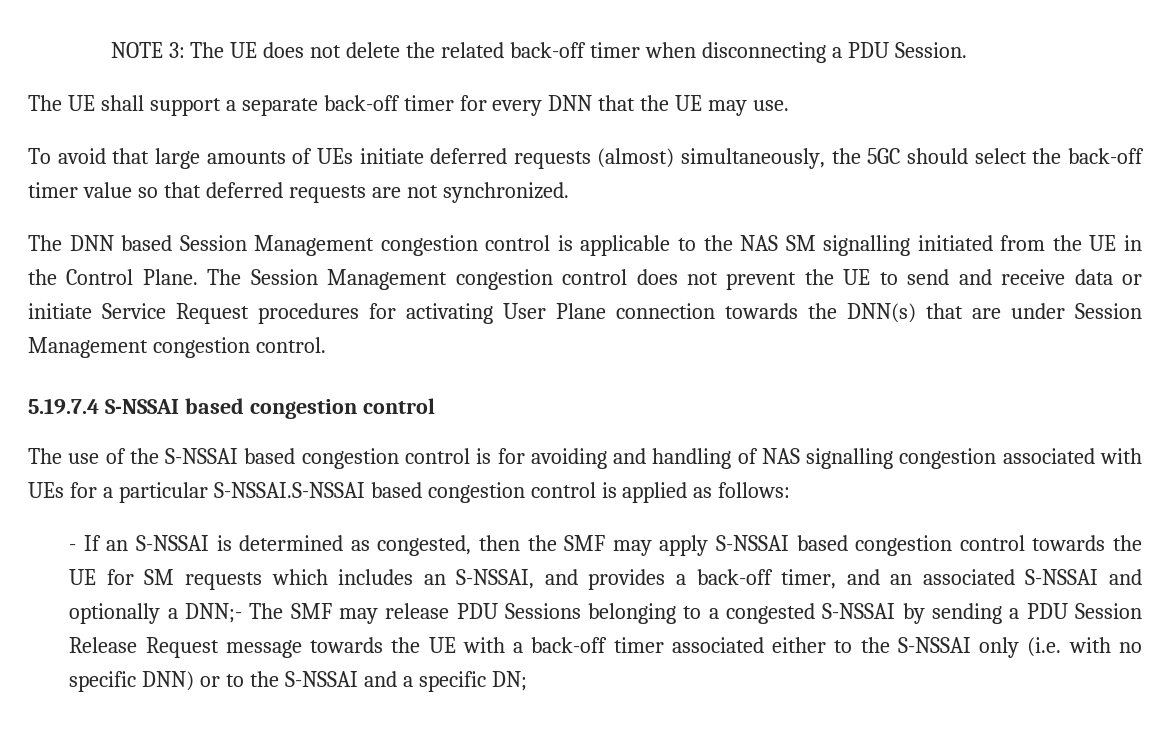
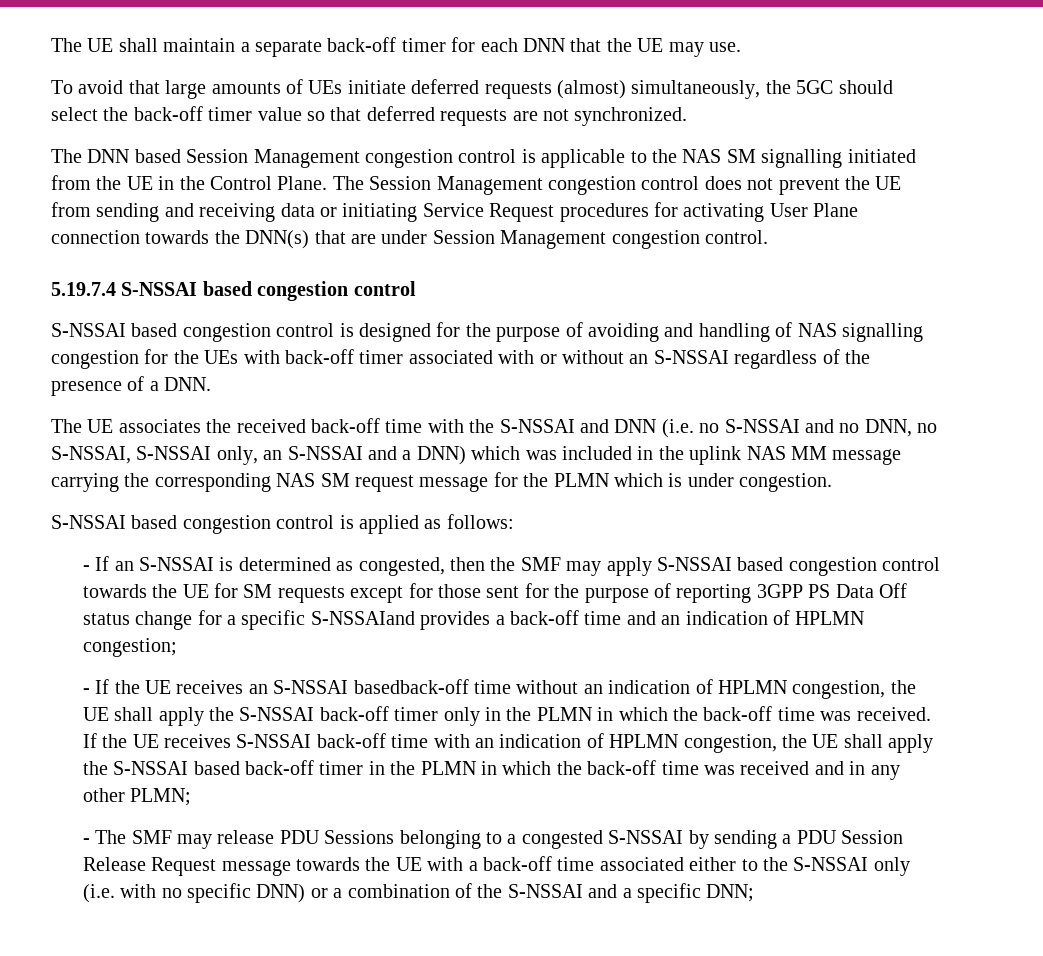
[110,42,967,63] NOTE 3: The UE does not delete the related back-off timer when disconnecting a PDU Session. // -> (51, 45) none
[149,98,221,116] support -> [163,38,236,52] maintain
[492,100,543,116] every -> [480,38,518,52] each
[879,269,1066,285] to send and receive -> [51,202,276,222] from sending and receiving
[28,303,92,319] initiate -> [342,203,418,222] initiating
[28,448,525,469] The use of the S-NSSAI based congestion control is for -> [51,322,583,342] S-NSSAI based congestion control is designed for the purpose of
[1002,448,1143,464] [28,482,365,503] associated with UEs for a particular S-NSSAI.S-NSSAI -> [144,349,870,369] [51,376,212,396] [51,418,938,438] [51,446,902,465] [51,472,833,492] [51,515,126,529] for the UEs with back-off timer associated with or without an S-NSSAI regardless of the presence of a DNN. // The UE associates the received back-off time with the S-NSSAI and DNN (i.e. no S-NSSAI and no DNN, no S-NSSAI, S-NSSAI only, an S-NSSAI and a DNN) which was included in the uplink NAS MM message carrying the corresponding NAS SM request message for the PLMN which is under congestion. // S-NSSAI
[271,569,578,589] which includes an S-NSSAI, and -> [350,583,908,603] [82,610,415,630] except for those sent for the purpose of reporting 3GPP PS Data Off status change for a specific S-NSSAIand
[781,569,837,589] timer, -> [584,611,622,625] time
[922,569,1142,585] [69,603,242,624] associated S-NSSAI and optionally a DNN;- -> [685,610,865,625] [82,638,177,657] [82,679,916,699] [82,706,931,726] [82,733,934,753] [82,760,900,780] [82,788,192,806] [82,838,90,844] indication of HPLMN congestion; // - If the UE receives an S-NSSAI basedback-off time without an indication of HPLMN congestion, the UE shall apply the S-NSSAI back-off timer only in the PLMN in which the back-off time was received. If the UE receives S-NSSAI back-off time with an indication of HPLMN congestion, the UE shall apply the S-NSSAI based back-off timer in the PLMN in which the back-off time was received and in any other PLMN; // -
[613,637,664,653] timer -> [557,857,595,871] time
[226,674,245,687] to -> [333,883,473,898] a combination of
[491,671,527,691] DN; -> [706,884,755,902] DNN;

